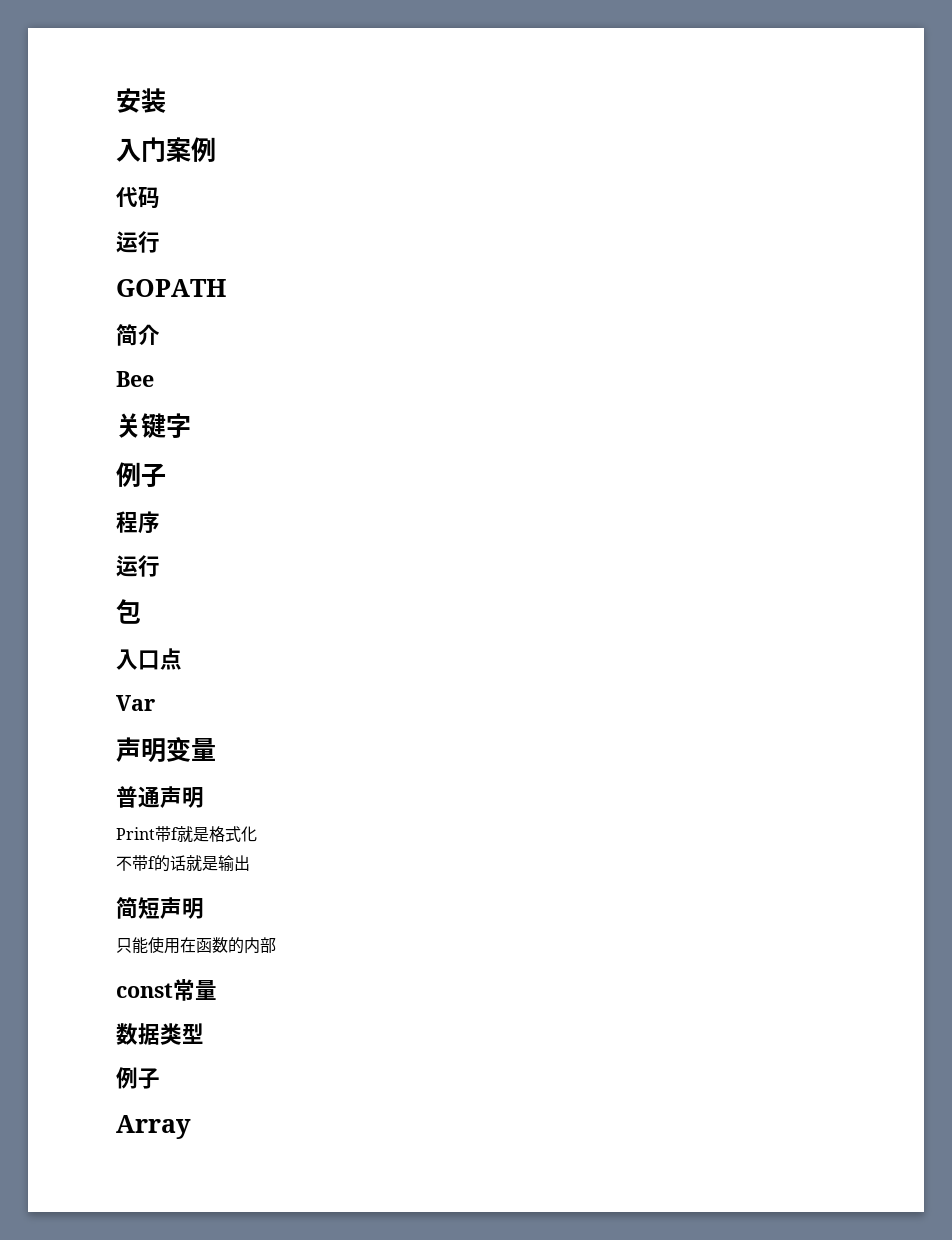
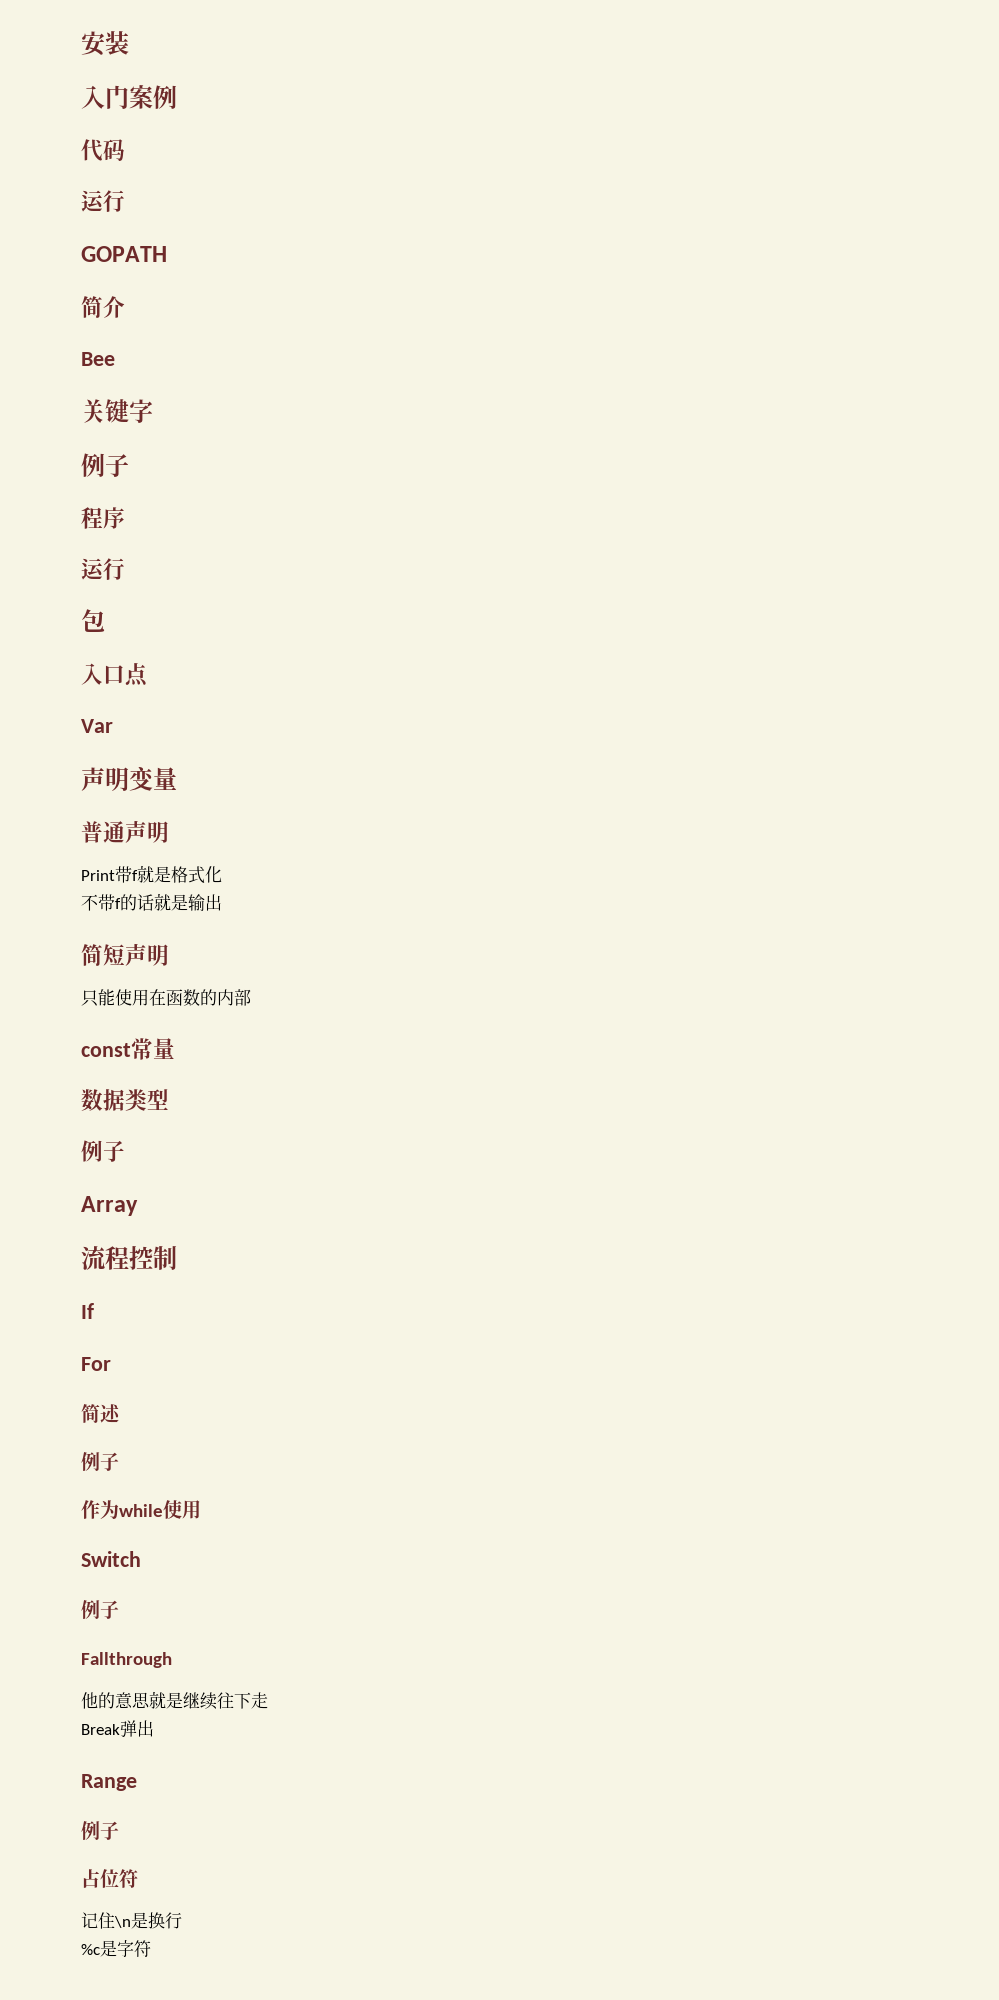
(191, 1127) none -> [81,1246,177,1270] [81,1303,94,1319] [81,1357,111,1371] [81,1404,121,1423] [81,1452,119,1471] [81,1500,201,1519] [81,1551,141,1567] [81,1600,119,1619] [81,1652,172,1668] [81,1691,268,1710] [81,1720,154,1737] [81,1774,137,1791] [81,1821,119,1840] [81,1869,138,1888] [81,1912,182,1929] [81,1940,151,1957] // 流程控制 // If // For // 简述 // 例子 // 作为while使用 // Switch // 例子 // Fallthrough // 他的意思就是继续往下走 // Break弹出 // Range // 例子 // 占位符 // 记住\n是换行 // %c是字符

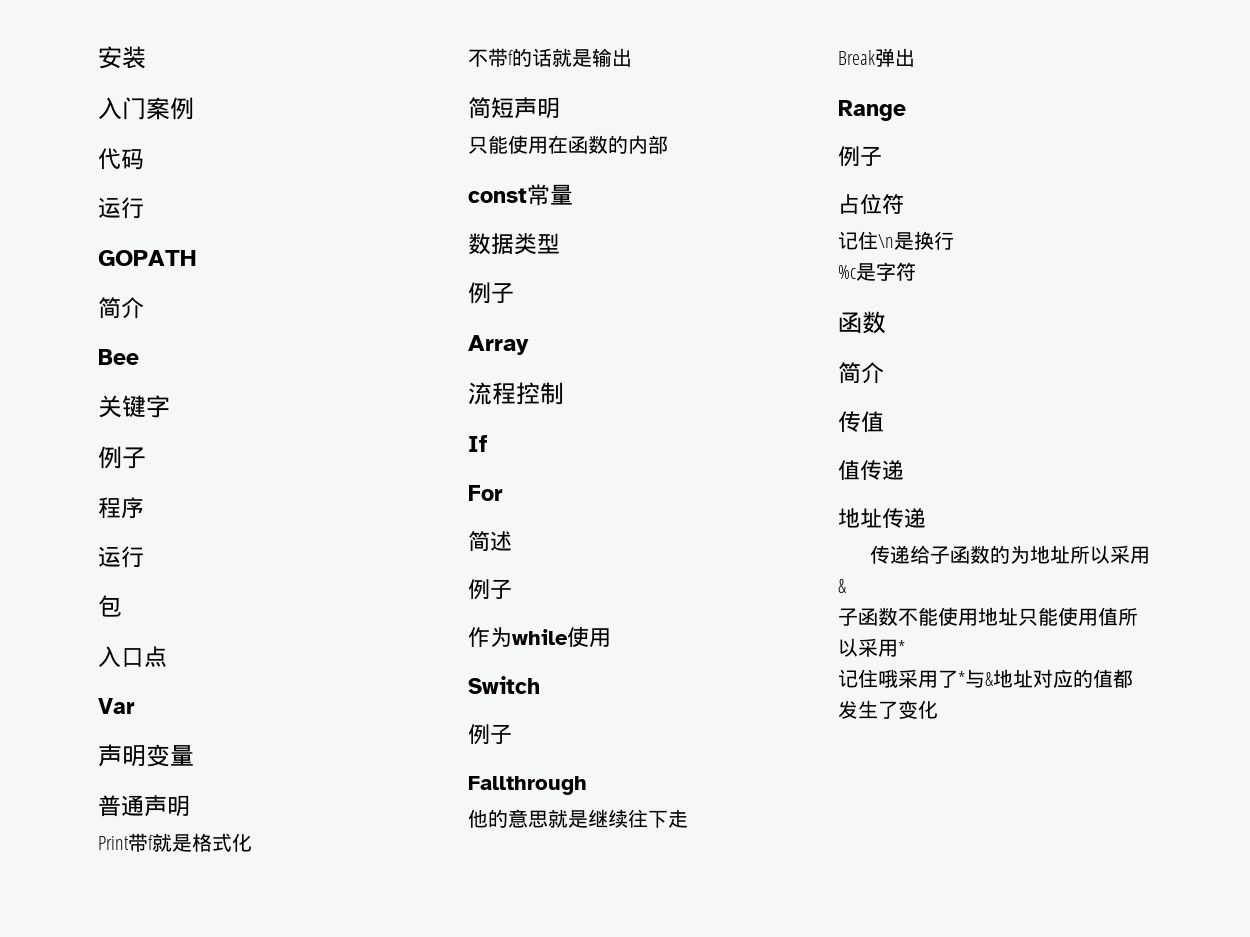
(151, 1948) none -> [838,311,886,334] [838,362,884,384] [838,411,884,433] [838,460,904,480] [838,508,926,528] [870,545,1151,564] [838,579,847,593] [838,607,1138,626] [838,638,905,657] [838,669,1133,688] [838,700,938,719] // 函数 // 简介 // 传值 // 值传递 // 地址传递 // 传递给子函数的为地址所以采用& // 子函数不能使用地址只能使用值所以采用* // 记住哦采用了*与&地址对应的值都发生了变化

